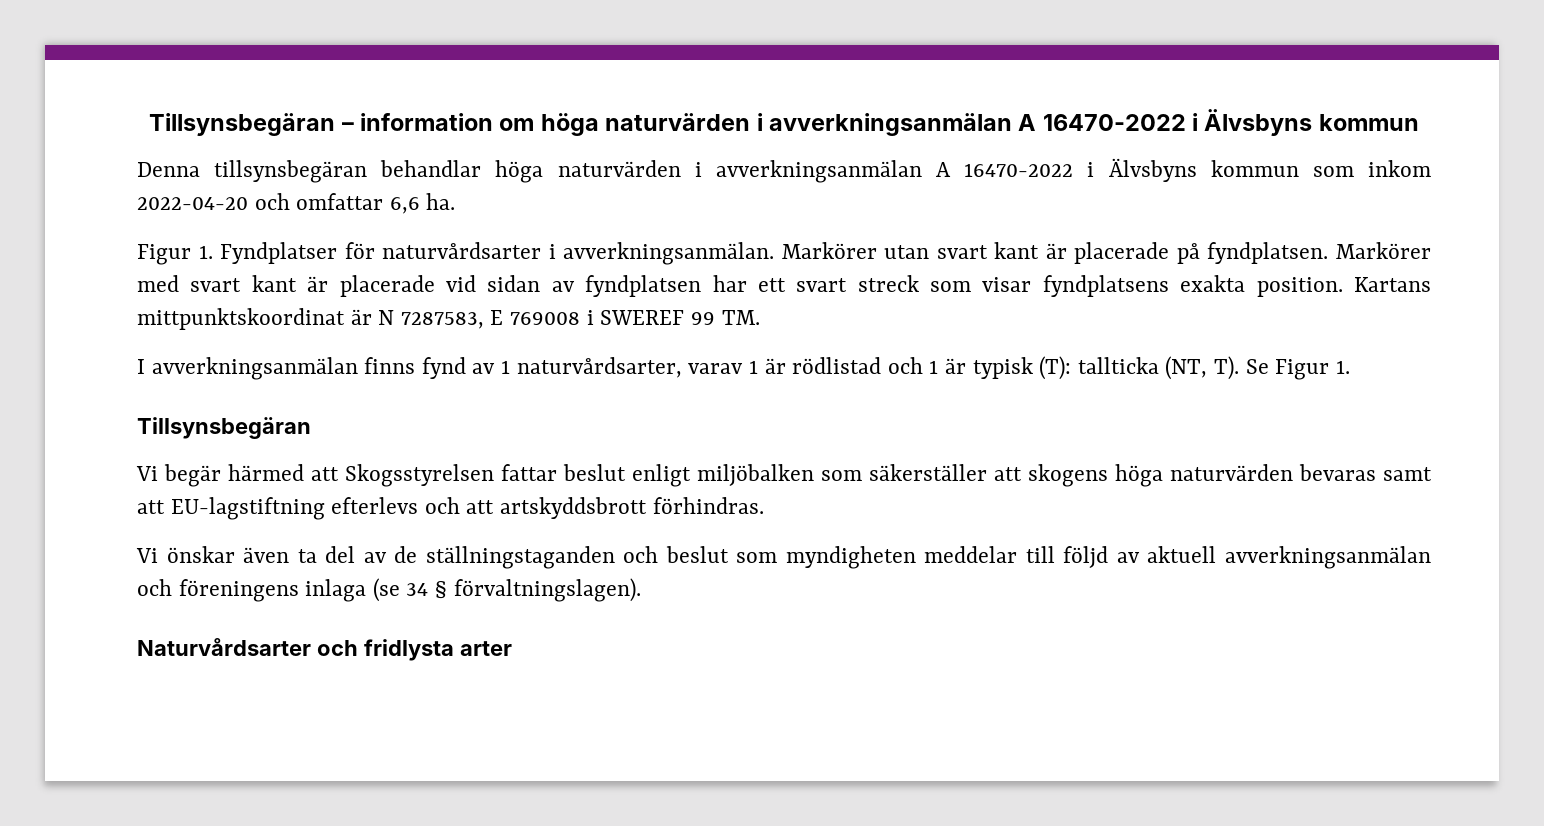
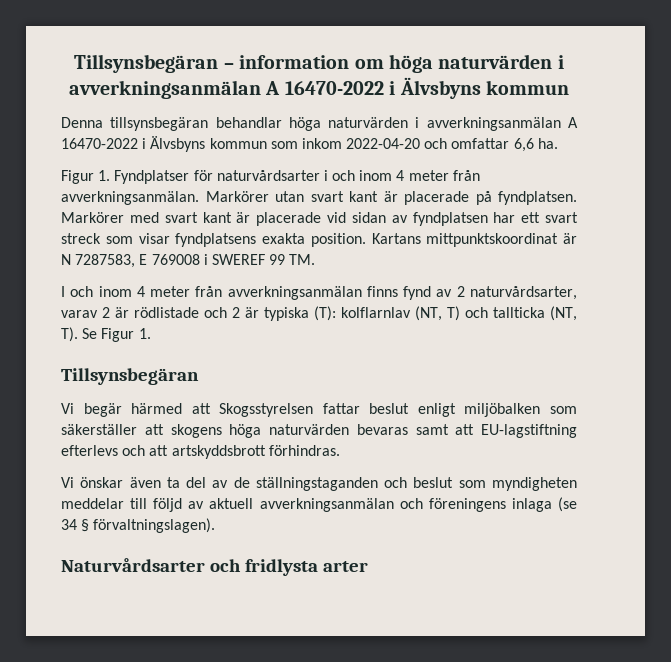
(556, 251) none -> [332,170,480,181] och inom 4 meter från
(145, 366) none -> [70,286,223,297] och inom 4 meter från
[501,360,511,374] 1 -> [456,286,465,297] 2
[748,356,1072,380] 1 är rödlistad och 1 är typisk (T): -> [102,306,488,321] 2 är rödlistade och 2 är typiska (T): kolflarnlav (NT, T) och

